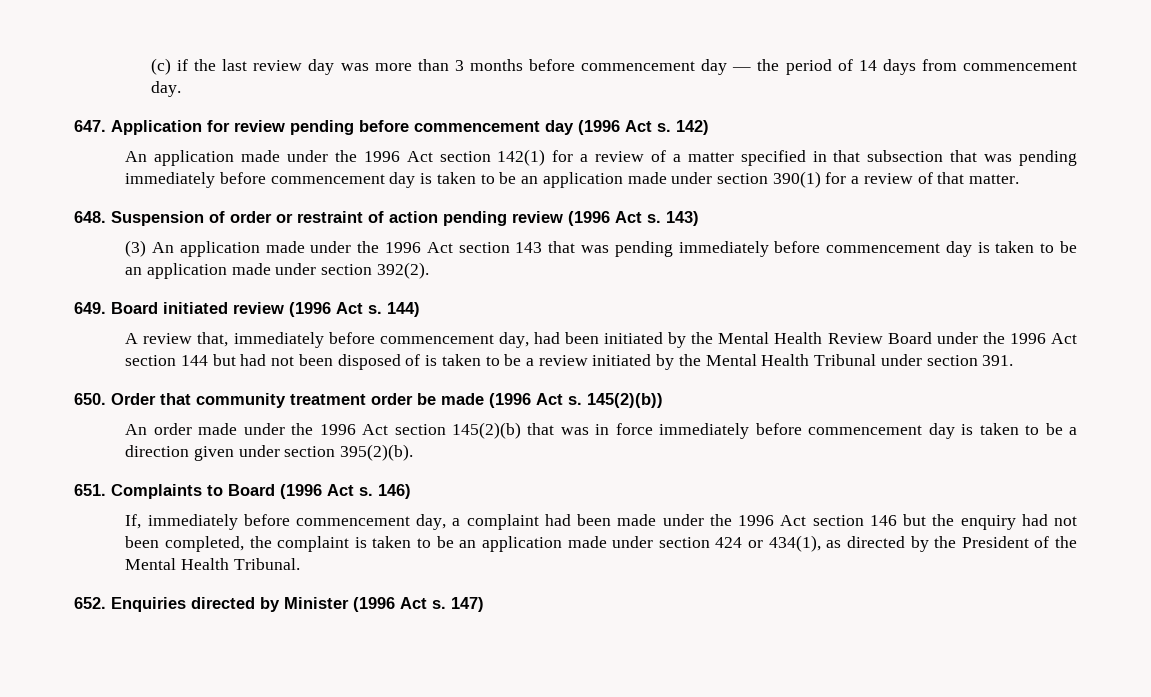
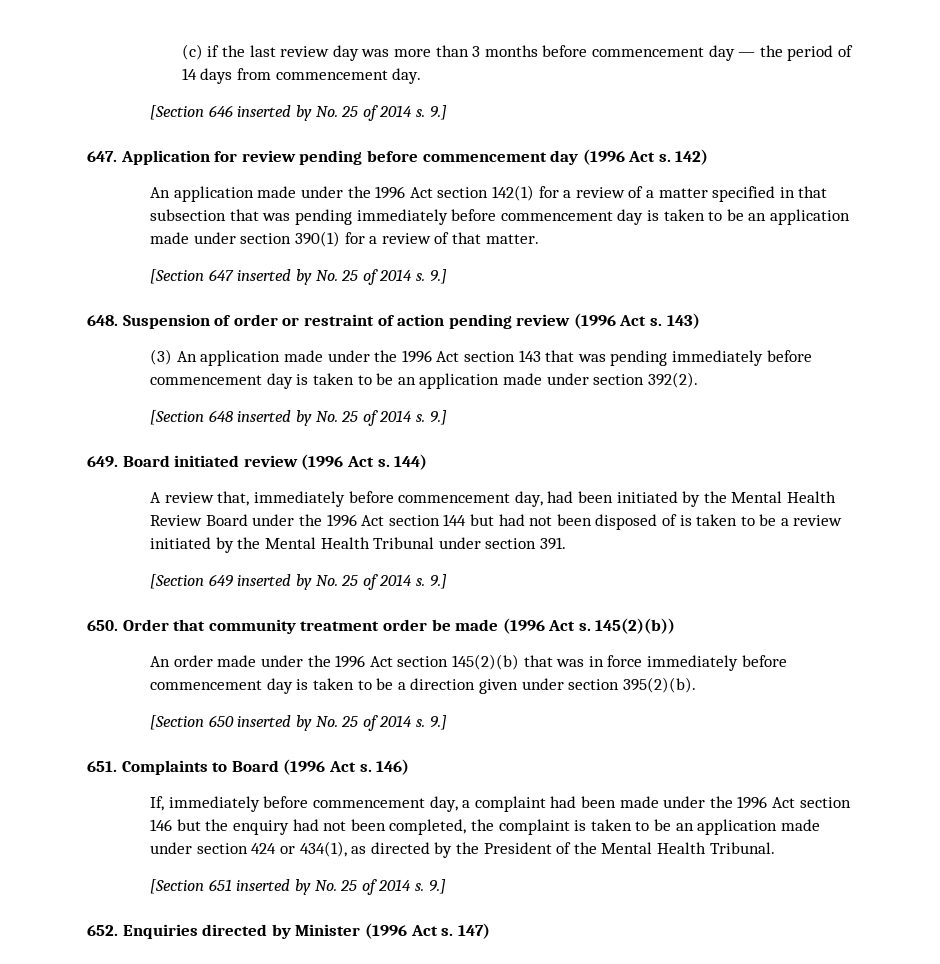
(181, 89) none -> [150,105,447,121] // [Section 646 inserted by No. 25 of 2014 s. 9.]
(1020, 179) none -> [150,269,447,285] // [Section 647 inserted by No. 25 of 2014 s. 9.]
(429, 270) none -> [150,410,447,426] // [Section 648 inserted by No. 25 of 2014 s. 9.]
(1014, 360) none -> [150,574,447,590] // [Section 649 inserted by No. 25 of 2014 s. 9.]
(414, 452) none -> [150,715,447,731] // [Section 650 inserted by No. 25 of 2014 s. 9.]
(300, 564) none -> [150,879,446,895] // [Section 651 inserted by No. 25 of 2014 s. 9.]

